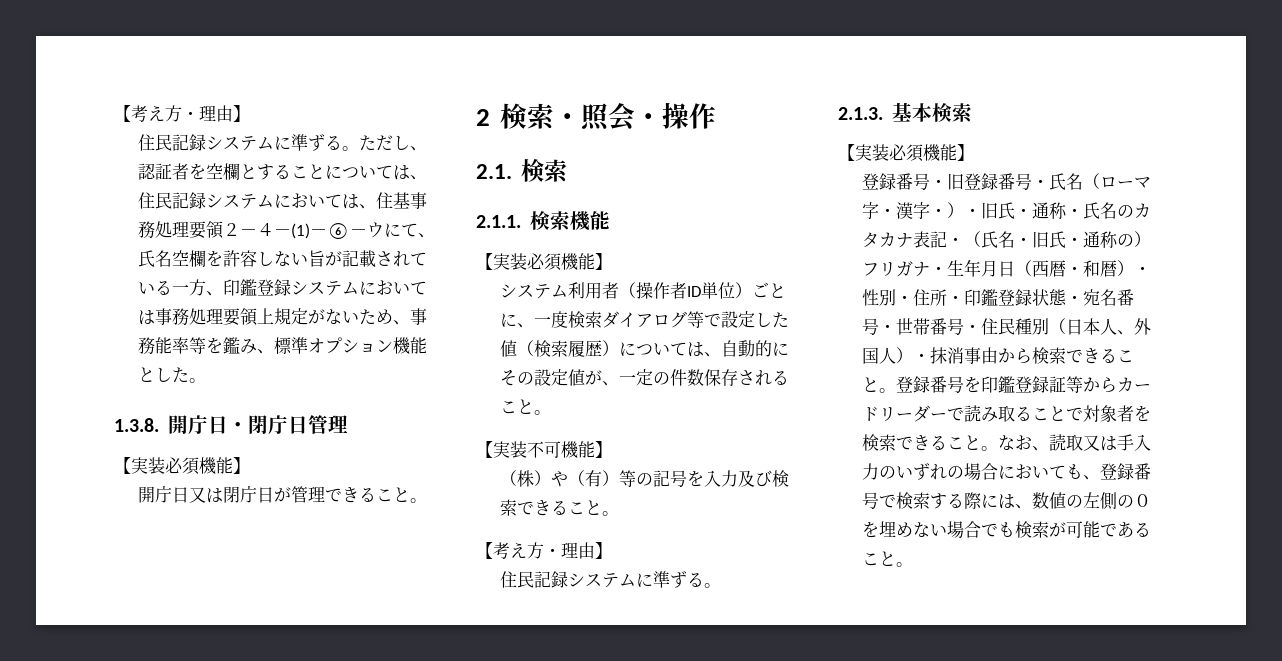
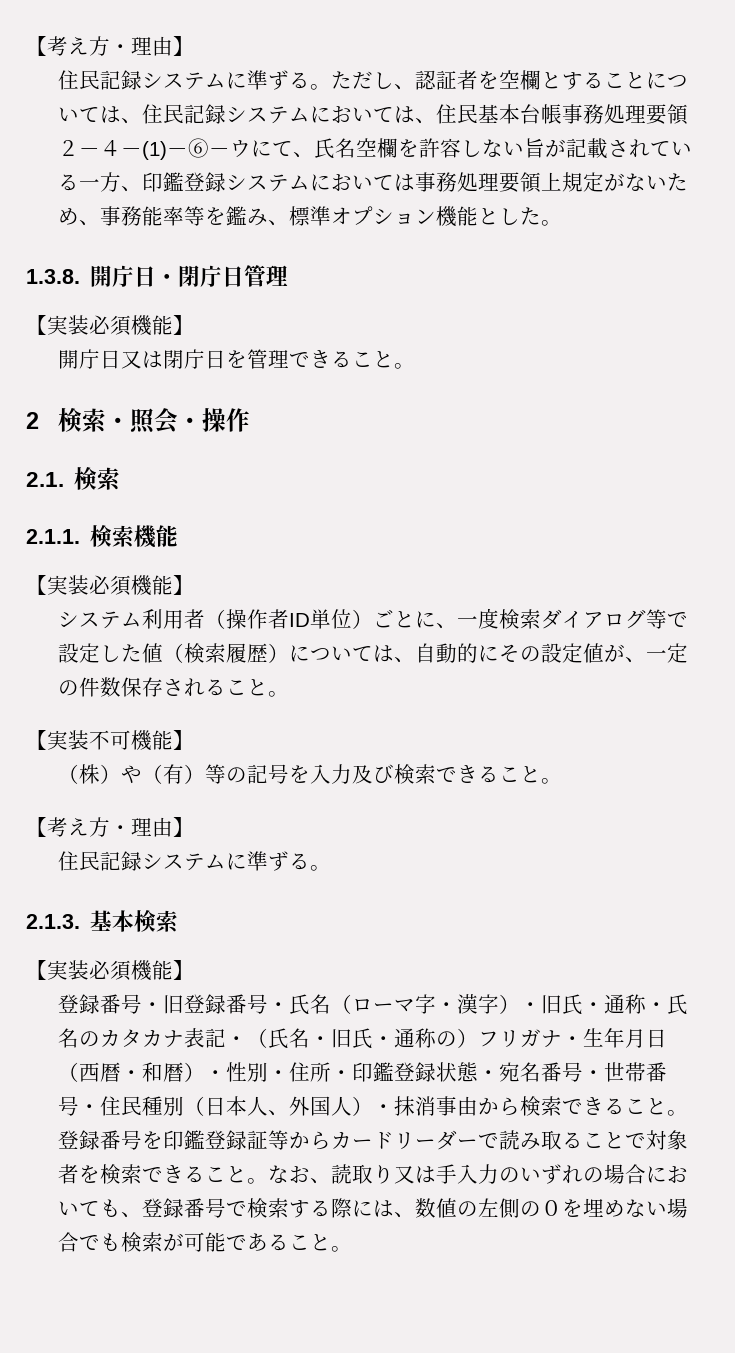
[393,192,411,209] 基 -> [457,104,563,124] 民基本台帳
[274,487,292,502] が -> [226,350,248,368] を
[930,208,948,217] ・ -> (500, 1004) none
(1084, 442) none -> [373,1165,395,1184] り

